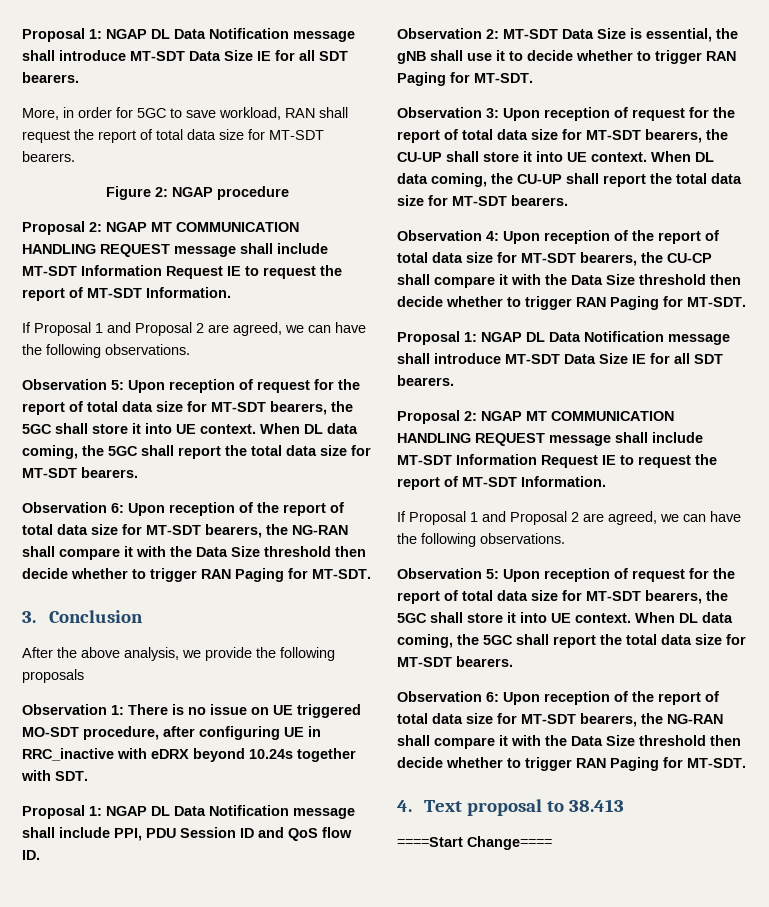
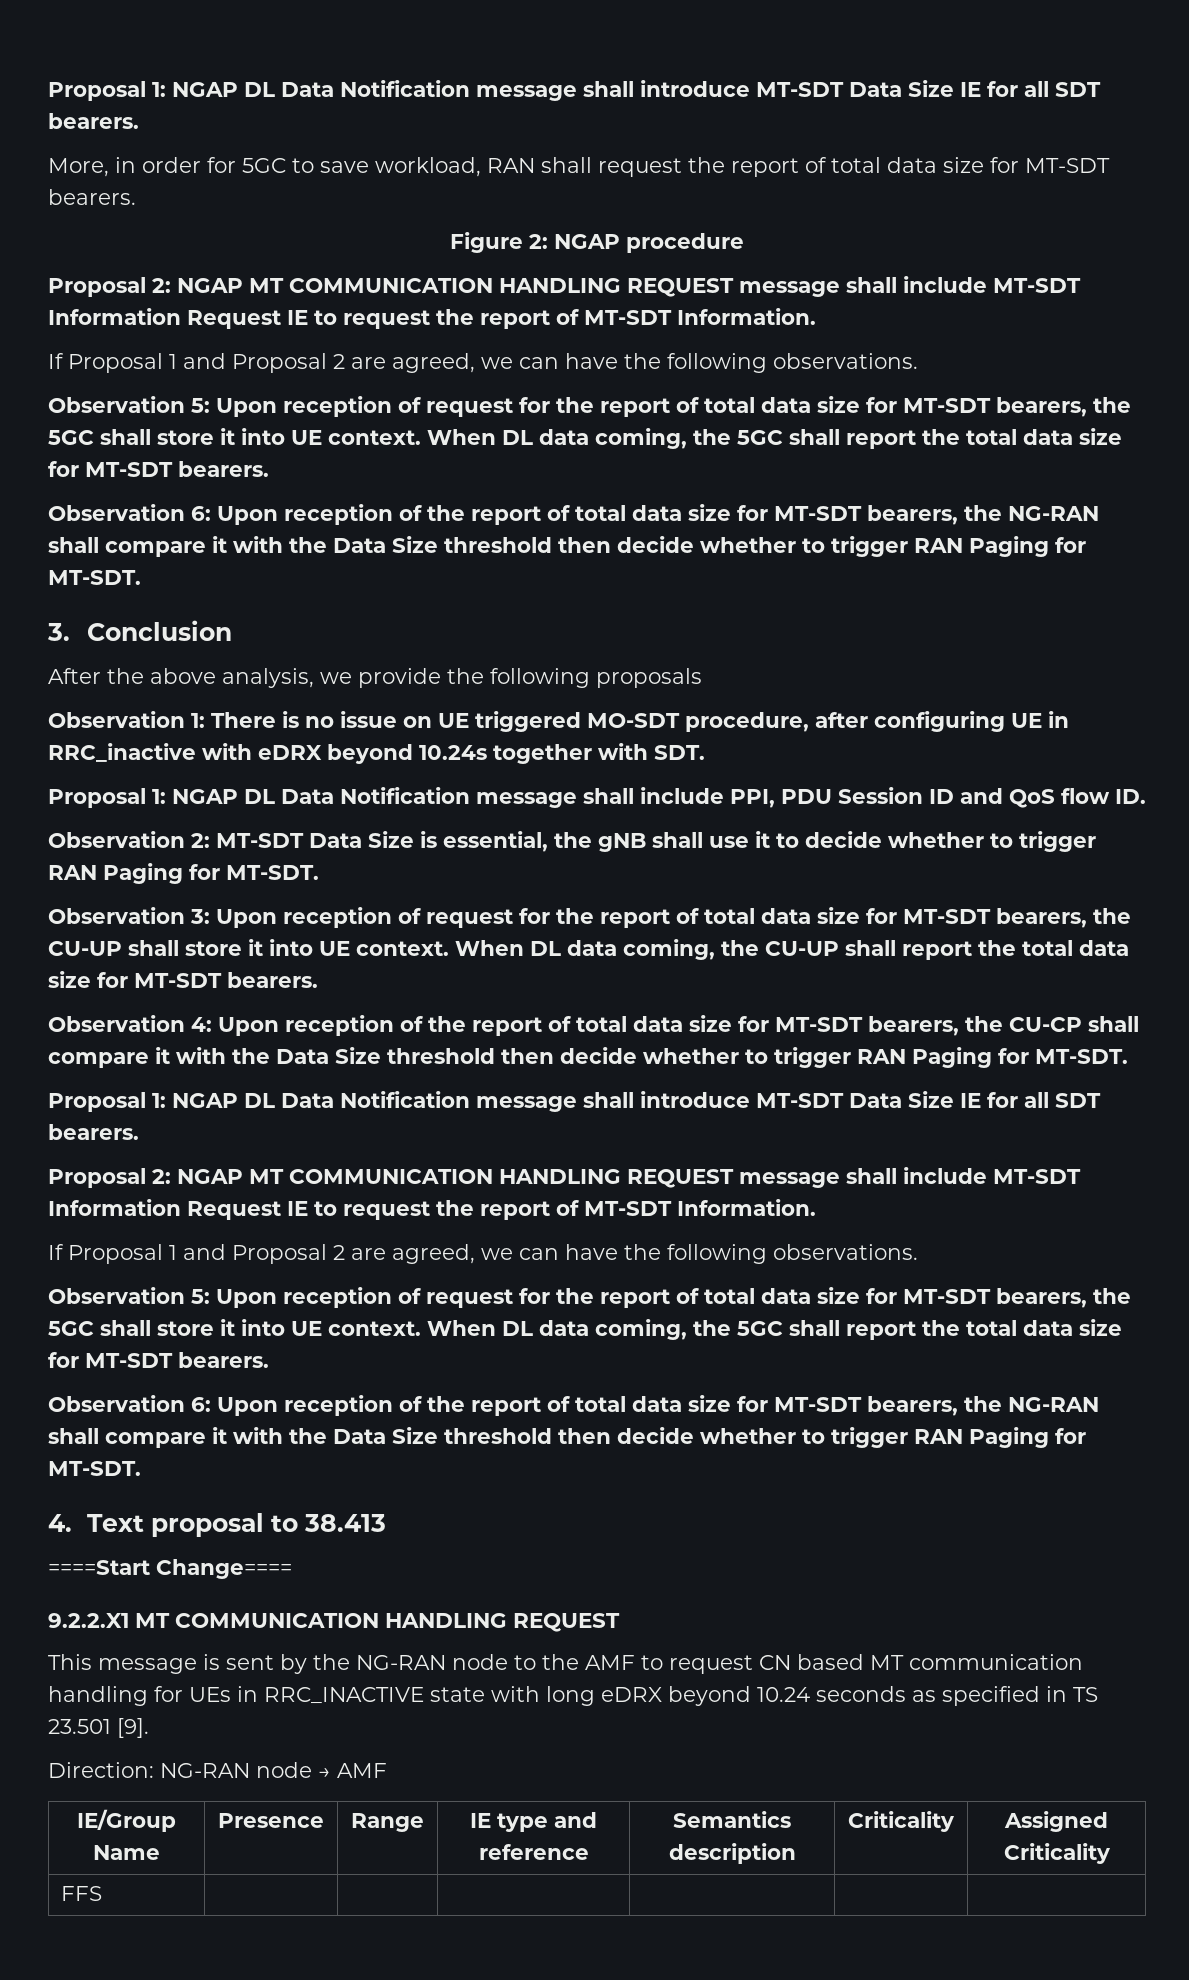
(552, 843) none -> [48,1613,620,1632] [48,1654,1083,1674] [48,1686,1098,1706] [48,1718,149,1738] [48,1762,387,1778] [77,1809,176,1832] [93,1845,160,1860] [218,1813,324,1828] [351,1813,424,1832] [470,1812,597,1832] [478,1844,589,1860] [673,1811,791,1828] [668,1843,796,1864] [848,1811,955,1832] [1004,1811,1108,1832] [1003,1843,1111,1864] [61,1886,103,1901] // 9.2.2.X1 MT COMMUNICATION HANDLING REQUEST // This message is sent by the NG-RAN node to the AMF to request CN based MT communication handling for UEs in RRC_INACTIVE state with long eDRX beyond 10.24 seconds as specified in TS 23.501 [9]. // Direction: NG-RAN node → AMF // IE/Group Name | Presence | Range | IE type and reference | Semantics description | Criticality | Assigned Criticality // FFS | | | | | |

